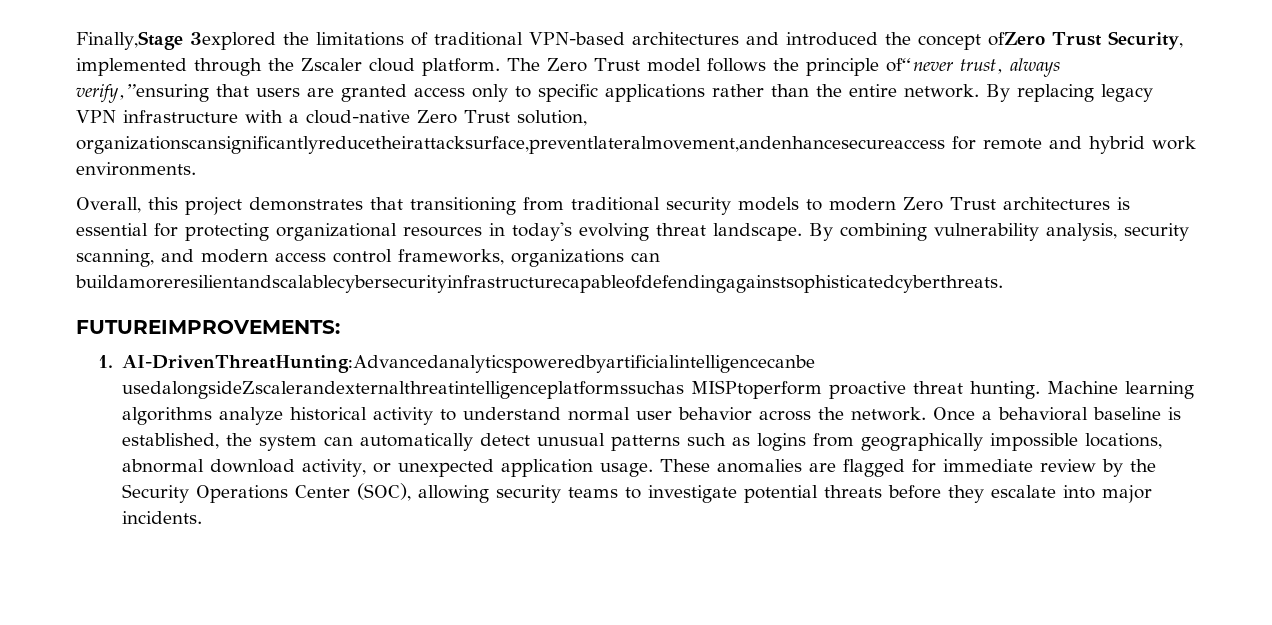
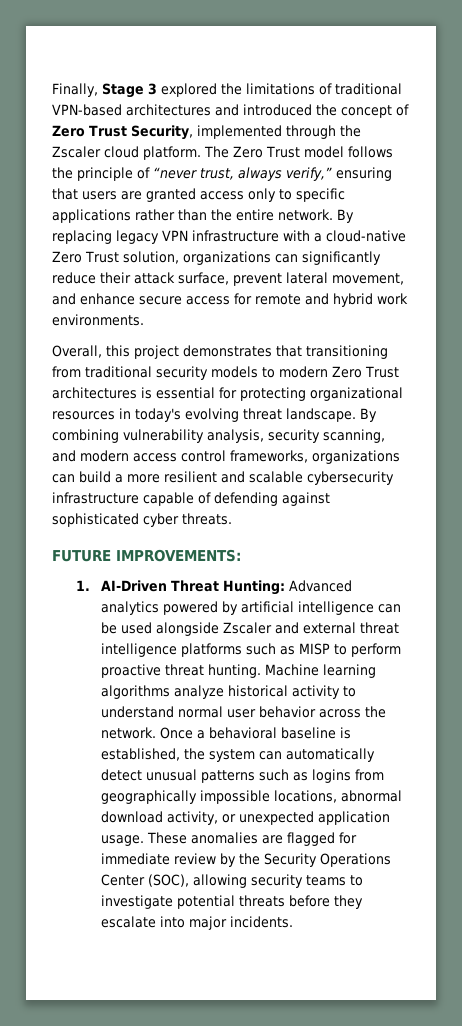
[76,31,276,50] Finally,Stage 3explored -> [52,83,217,98] Finally, Stage 3 explored
[987,32,1045,46] ofZero -> [396,104,409,116] [52,125,85,137] of Zero
[885,58,1060,77] [76,84,209,103] of“never trust, always verify,”ensuring -> [137,167,392,181] of “never trust, always verify,” ensuring
[76,136,945,154] organizationscansignificantlyreducetheirattacksurface,preventlateralmovement,andenhancesecureaccess -> [182,251,381,265] [52,272,404,286] [52,293,230,305] organizations can significantly reduce their attack surface, prevent lateral movement, and enhance secure access
[75,275,1003,293] [76,320,340,334] [97,355,816,373] [122,380,823,399] buildamoreresilientandscalablecybersecurityinfrastructurecapableofdefendingagainstsophisticatedcyberthreats. // FUTUREIMPROVEMENTS: // 1. AI-DrivenThreatHunting:Advancedanalyticspoweredbyartificialintelligencecanbe usedalongsideZscalerandexternalthreatintelligenceplatformssuchas MISPtoperform -> [79,471,394,485] [52,492,330,506] [52,513,232,527] [52,549,241,562] [76,580,352,595] [100,601,401,615] [100,622,399,636] [100,643,401,657] build a more resilient and scalable cybersecurity infrastructure capable of defending against sophisticated cyber threats. // FUTURE IMPROVEMENTS: // 1. AI-Driven Threat Hunting: Advanced analytics powered by artificial intelligence can be used alongside Zscaler and external threat intelligence platforms such as MISP to perform

